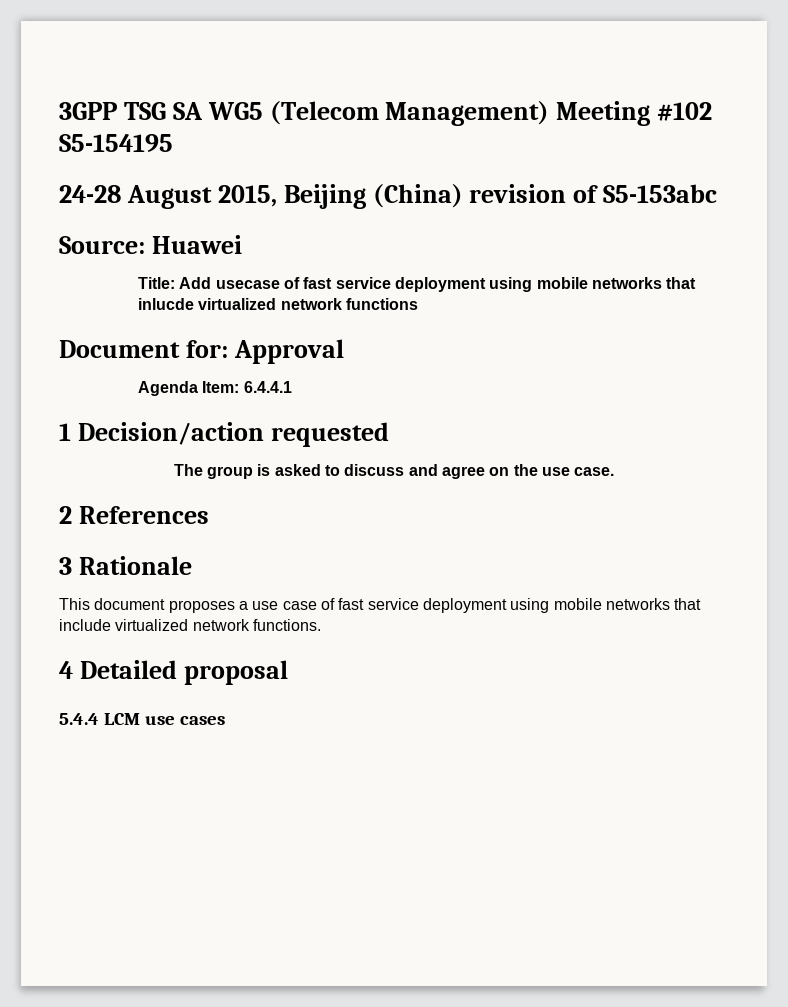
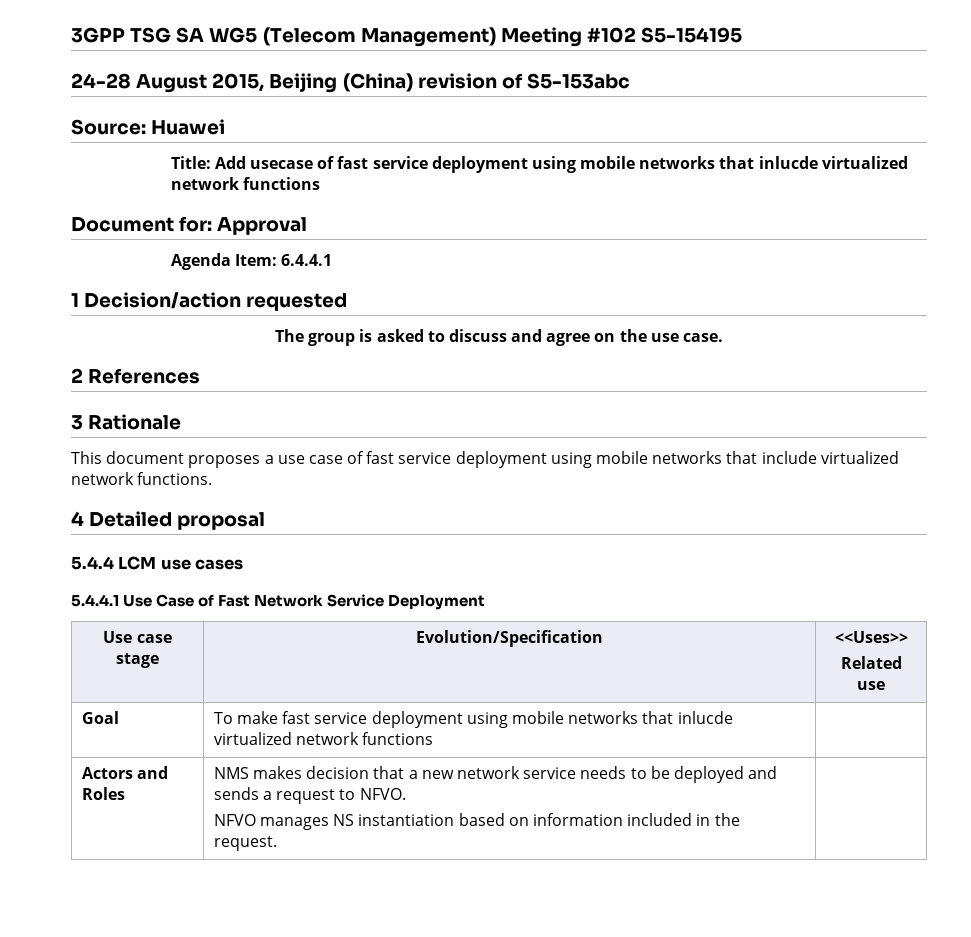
(226, 720) none -> [71,594,486,610] [103,631,172,643] [116,653,159,668] [416,630,603,647] [834,631,908,643] [840,656,902,669] [857,681,885,690] [81,711,119,724] [213,711,733,728] [213,732,434,745] [81,766,169,779] [81,787,125,800] [213,766,778,783] [213,787,406,804] [213,813,740,830] [213,836,277,851] // 5.4.4.1 Use Case of Fast Network Service Deployment // Use case stage | Evolution/Specification | <<Uses>> // Related use // Goal | To make fast service deployment using mobile networks that inlucde virtualized network functions | // Actors and Roles | NMS makes decision that a new network service needs to be deployed and sends a request to NFVO. // NFVO manages NS instantiation based on information included in the request. |

